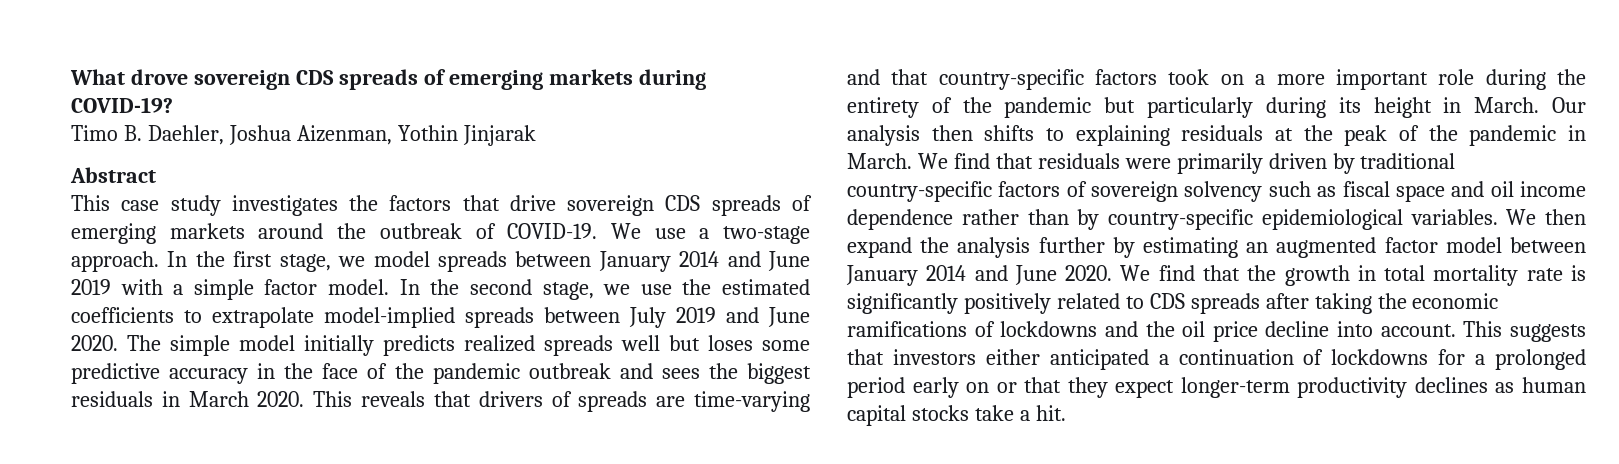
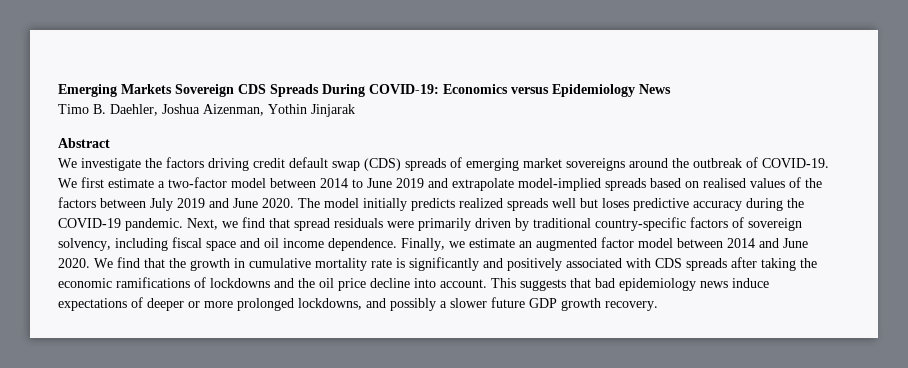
[70,69,706,90] [71,97,173,113] What drove sovereign CDS spreads of emerging markets during COVID-19? -> [58,84,671,97] Emerging Markets Sovereign CDS Spreads During COVID-19: Economics versus Epidemiology News
[71,195,812,216] [71,223,245,244] This case study investigates the factors that drive sovereign CDS spreads of emerging markets -> [58,157,625,171] We investigate the factors driving credit default swap (CDS) spreads of emerging market sovereigns
[654,226,811,244] [71,251,810,272] [71,279,811,300] [71,307,534,328] use a two-stage approach. In the first stage, we model spreads between January 2014 and June 2019 with a simple factor model. In the second stage, we use the estimated coefficients to extrapolate model-implied spreads -> [81,177,822,191] [58,197,96,208] first estimate a two-factor model between 2014 to June 2019 and extrapolate model-implied spreads based on realised values of the factors
[170,335,230,356] simple -> (320, 203) none
[762,340,810,351] some -> (629, 203) none
[257,363,812,384] [71,391,810,412] [847,69,1586,90] [847,97,1587,118] [847,125,1586,146] [847,153,1033,169] in the face of the pandemic outbreak and sees the biggest residuals in March 2020. This reveals that drivers of spreads are time-varying and that country-specific factors took on a more important role during the entirety of the pandemic but particularly during its height in March. Our analysis then shifts to explaining residuals at the peak of the pandemic in March. We find that -> [746,198,804,211] [58,217,330,231] during the COVID-19 pandemic. Next, we find that spread
[1184,181,1337,202] solvency such as -> [58,238,168,251] solvency, including
[847,209,1586,230] [847,237,1238,258] dependence rather than by country-specific epidemiological variables. We then expand the analysis further by estimating -> [328,238,515,251] dependence. Finally, we estimate
[846,265,918,286] January -> (723, 243) none
[1384,265,1426,281] total -> [249,258,311,268] cumulative
[963,293,1144,314] positively related to -> [483,258,651,271] and positively associated with
[892,349,1586,370] [847,377,1586,398] [847,405,1066,426] investors either anticipated a continuation of lockdowns for a prolonged period early on or that they expect longer-term productivity declines as human capital stocks take a hit. -> [595,278,769,291] [58,297,658,311] bad epidemiology news induce expectations of deeper or more prolonged lockdowns, and possibly a slower future GDP growth recovery.

